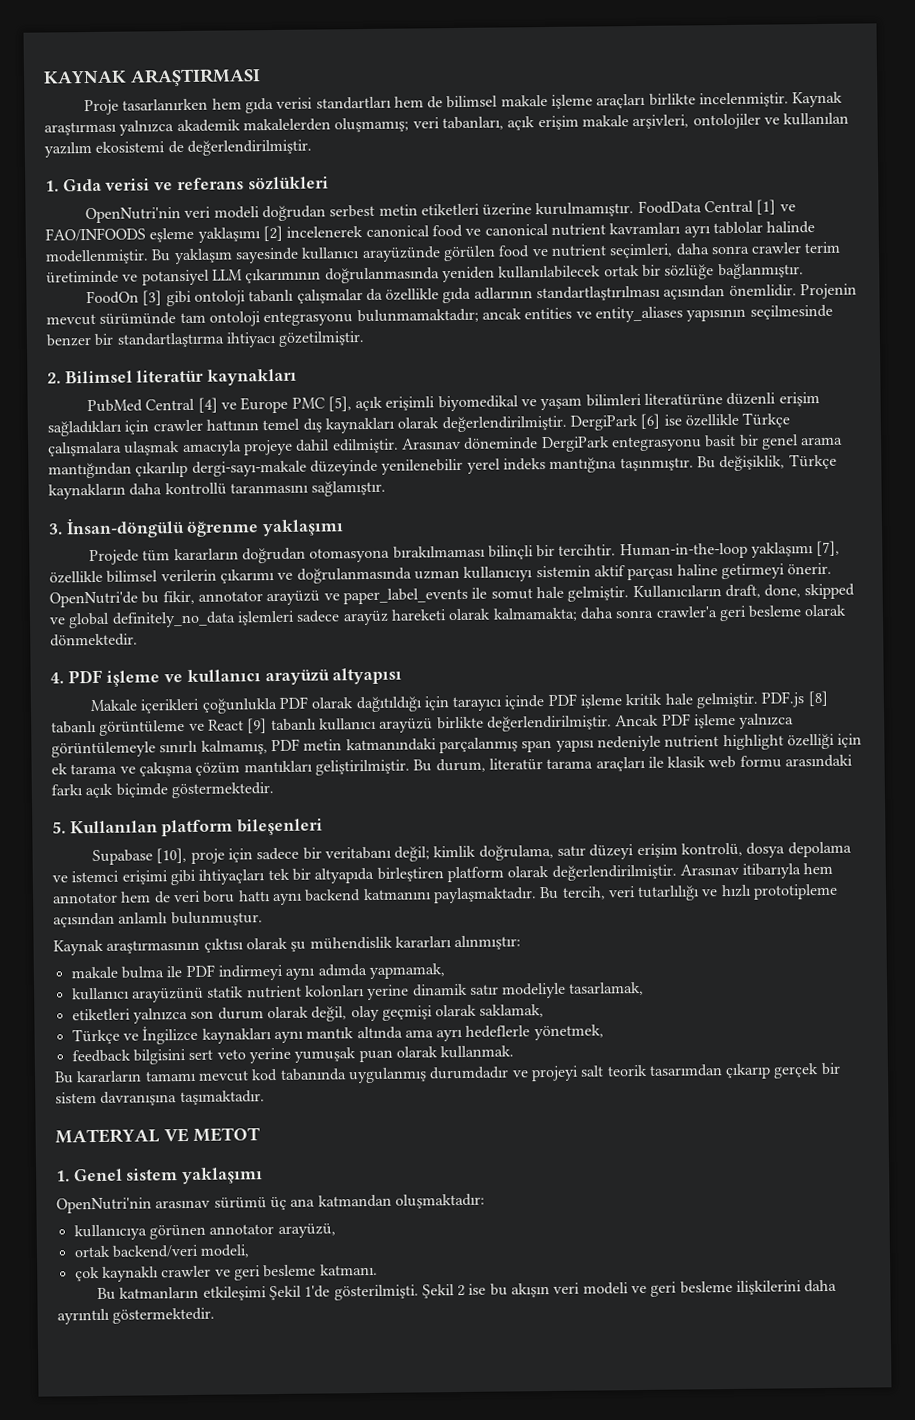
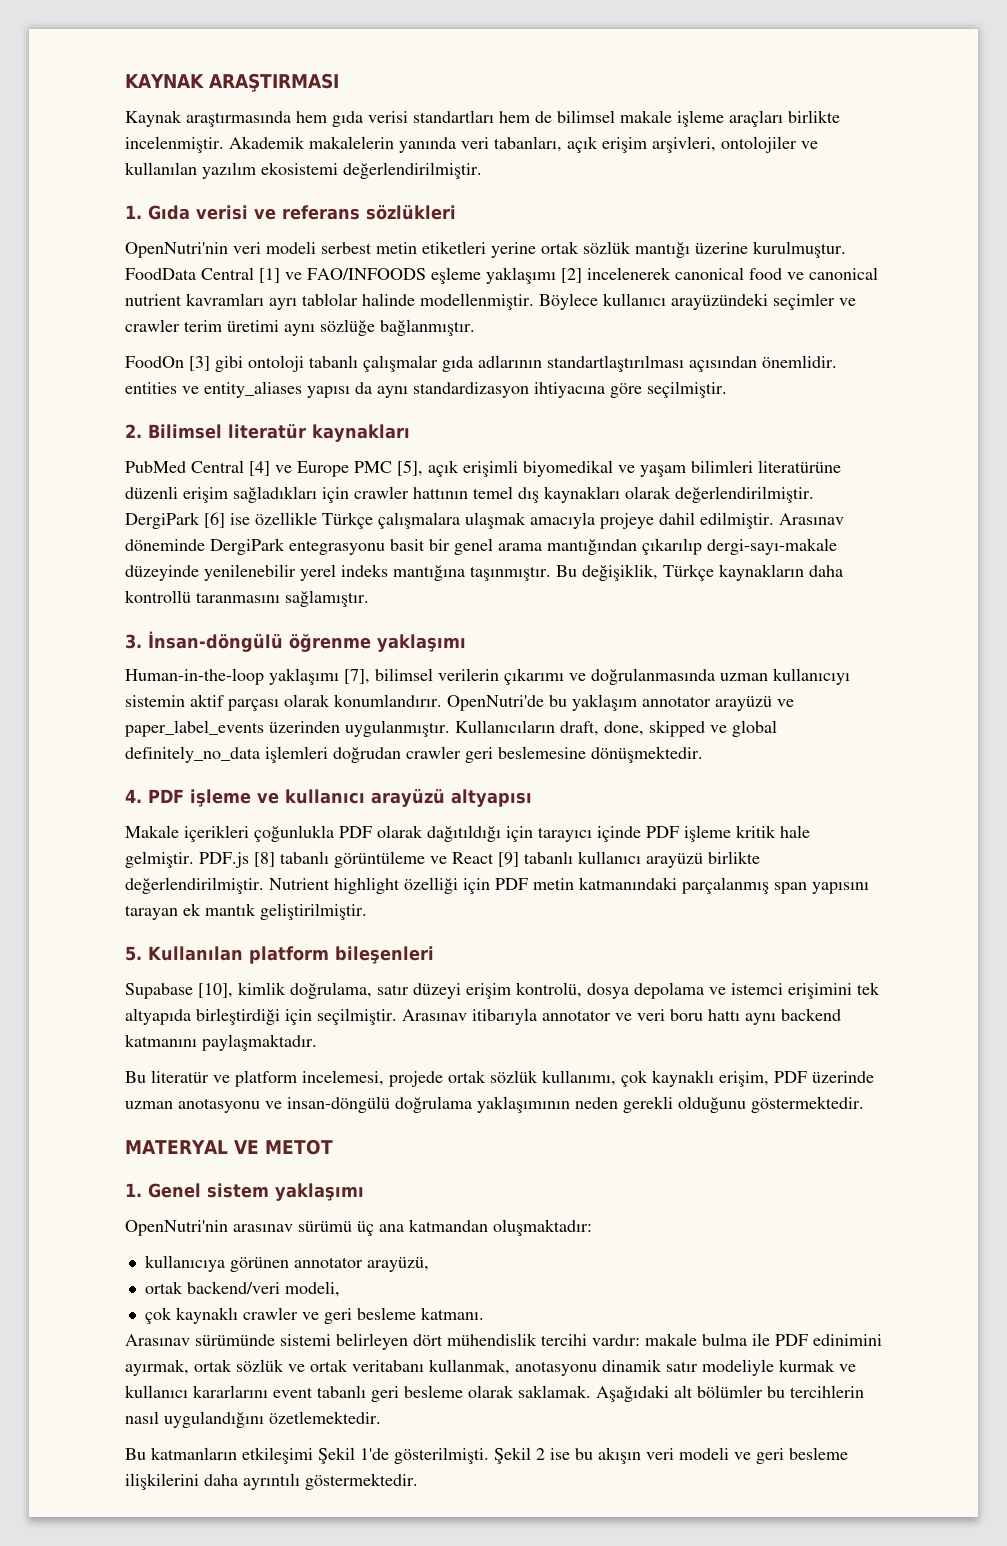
[83,98,209,116] Proje tasarlanırken -> [125,110,291,127] Kaynak araştırmasında
[792,91,844,108] [44,117,410,136] Kaynak araştırması yalnızca akademik makalelerden oluşmamış; -> [229,136,456,153] Akademik makalelerin yanında
[581,115,629,127] makale -> (647, 145) none
[167,140,184,154] de -> (338, 168) none
[261,205,326,222] doğrudan -> (316, 247) none
[482,202,635,218] üzerine kurulmamıştır. -> [491,241,846,258] yerine ortak sözlük mantığı üzerine kurulmuştur.
[151,241,841,265] [46,264,661,286] Bu yaklaşım sayesinde kullanıcı arayüzünde görülen food ve nutrient seçimleri, daha sonra crawler terim üretiminde ve potansiyel LLM çıkarımının doğrulanmasında yeniden kullanılabilecek ortak bir -> [539,293,856,310] [125,319,315,336] Böylece kullanıcı arayüzündeki seçimler ve crawler terim üretimi aynı
[365,288,440,301] da özellikle -> (438, 363) none
[800,283,858,300] [46,304,833,327] [46,330,365,348] Projenin mevcut sürümünde tam ontoloji entegrasyonu bulunmamaktadır; ancak entities ve entity_aliases yapısının seçilmesinde benzer bir standartlaştırma ihtiyacı gözetilmiştir. -> [125,381,727,398] entities ve entity_aliases yapısı da aynı standardizasyon ihtiyacına göre seçilmiştir.
[88,544,617,566] Projede tüm kararların doğrudan otomasyona bırakılmaması bilinçli bir tercihtir. -> (466, 643) none
[49,570,103,584] özellikle -> (370, 676) none
[676,562,833,580] haline getirmeyi önerir. -> [284,694,442,707] olarak konumlandırır.
[162,590,195,605] fikir, -> [572,694,637,711] yaklaşım
[471,586,630,602] ile somut hale gelmiştir. -> [269,720,450,737] üzerinden uygulanmıştır.
[296,604,847,626] [50,633,138,647] sadece arayüz hareketi olarak kalmamakta; daha sonra crawler'a geri besleme olarak dönmektedir. -> [333,746,703,763] doğrudan crawler geri beslemesine dönüşmektedir.
[615,713,795,729] [51,740,268,758] Ancak PDF işleme yalnızca görüntülemeyle sınırlı kalmamış, -> [269,877,490,894] Nutrient highlight özelliği için
[555,733,863,752] [51,754,854,777] [51,782,274,799] yapısı nedeniyle nutrient highlight özelliği için ek tarama ve çakışma çözüm mantıkları geliştirilmiştir. Bu durum, literatür tarama araçları ile klasik web formu arasındaki farkı açık biçimde göstermektedir. -> [812,882,869,894] [125,903,367,920] yapısını tarayan ek mantık geliştirilmiştir.
[190,846,431,864] proje için sadece bir veritabanı değil; -> (233, 990) none
[121,862,834,886] [52,891,171,904] erişimi gibi ihtiyaçları tek bir altyapıda birleştiren platform olarak değerlendirilmiştir. Arasınav itibarıyla hem annotator hem de -> [788,982,880,999] [125,1008,632,1025] erişimini tek altyapıda birleştirdiği için seçilmiştir. Arasınav itibarıyla annotator ve
[539,883,839,902] [53,911,263,928] [53,935,522,956] [70,963,445,981] [71,981,645,1003] [71,1004,545,1024] [71,1024,604,1045] [71,1045,515,1065] [54,1062,841,1084] [55,1090,265,1106] Bu tercih, veri tutarlılığı ve hızlı prototipleme açısından anlamlı bulunmuştur. // Kaynak araştırmasının çıktısı olarak şu mühendislik kararları alınmıştır: // makale bulma ile PDF indirmeyi aynı adımda yapmamak, // kullanıcı arayüzünü statik nutrient kolonları yerine dinamik satır modeliyle tasarlamak, // etiketleri yalnızca son durum olarak değil, olay geçmişi olarak saklamak, // Türkçe ve İngilizce kaynakları aynı mantık altında ama ayrı hedeflerle yönetmek, // feedback bilgisini sert veto yerine yumuşak puan olarak kullanmak. // Bu kararların tamamı mevcut kod tabanında uygulanmış durumdadır ve projeyi salt teorik tasarımdan çıkarıp gerçek bir sistem davranışına taşımaktadır. -> [125,1070,874,1087] [125,1096,864,1113] // Bu literatür ve platform incelemesi, projede ortak sözlük kullanımı, çok kaynaklı erişim, PDF üzerinde uzman anotasyonu ve insan-döngülü doğrulama yaklaşımının neden gerekli olduğunu göstermektedir.
(378, 1269) none -> [125,1333,882,1350] [125,1359,856,1376] [125,1385,864,1402] [125,1411,381,1428] // Arasınav sürümünde sistemi belirleyen dört mühendislik tercihi vardır: makale bulma ile PDF edinimini ayırmak, ortak sözlük ve ortak veritabanı kullanmak, anotasyonu dinamik satır modeliyle kurmak ve kullanıcı kararlarını event tabanlı geri besleme olarak saklamak. Aşağıdaki alt bölümler bu tercihlerin nasıl uygulandığını özetlemektedir.

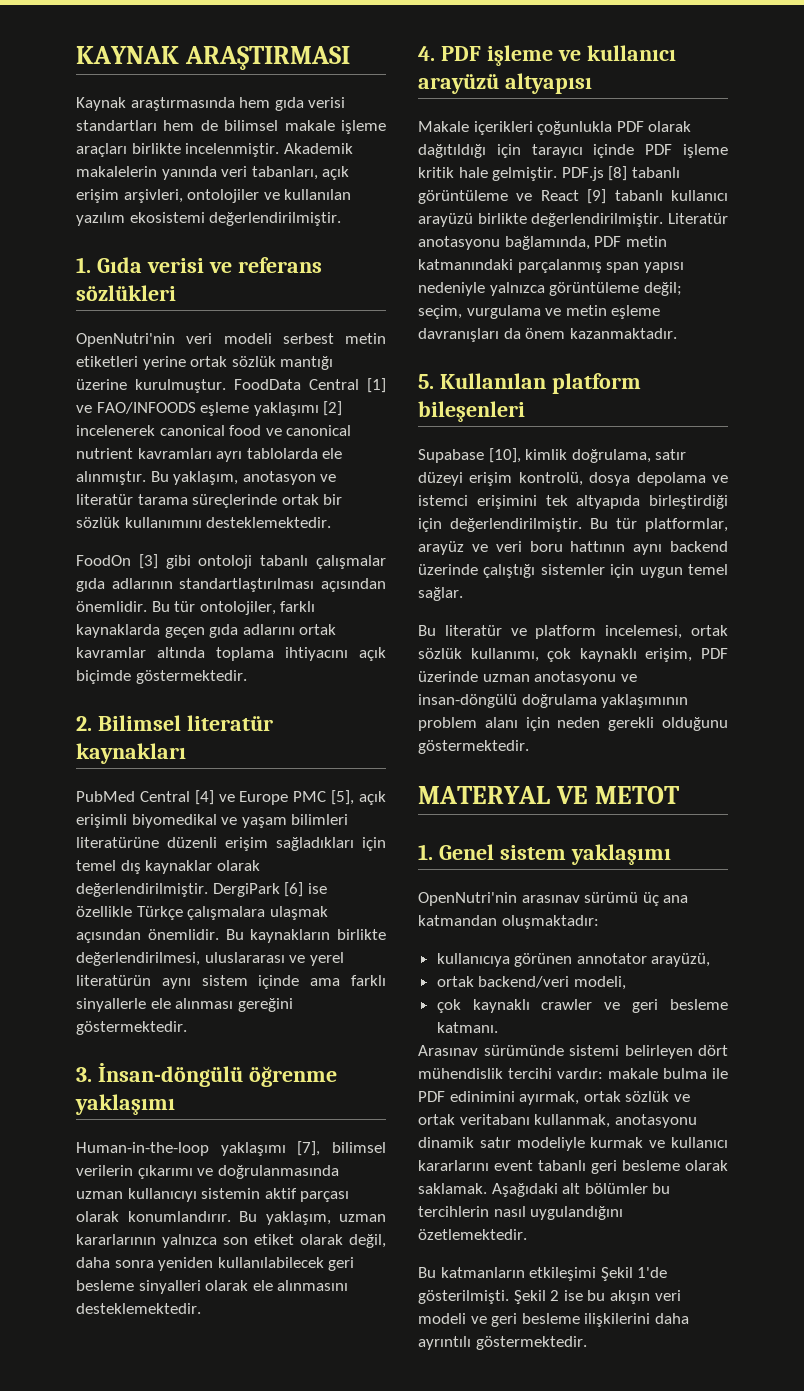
[302,293,856,310] [125,319,475,336] tablolar halinde modellenmiştir. Böylece kullanıcı arayüzündeki seçimler ve crawler terim üretimi aynı sözlüğe bağlanmıştır. -> [246,448,343,459] [76,471,337,485] [76,494,343,508] [76,517,332,528] tablolarda ele alınmıştır. Bu yaklaşım, anotasyon ve literatür tarama süreçlerinde ortak bir sözlük kullanımını desteklemektedir.
[125,381,727,398] entities ve entity_aliases yapısı da aynı standardizasyon ihtiyacına göre seçilmiştir. -> [151,601,316,615] [76,624,337,638] [76,647,386,661] [76,670,247,684] Bu tür ontolojiler, farklı kaynaklarda geçen gıda adlarını ortak kavramlar altında toplama ihtiyacını açık biçimde göstermektedir.
[354,486,468,499] crawler hattının -> (386, 844) none
[544,486,620,503] kaynakları -> [145,860,213,874] kaynaklar
[530,512,844,529] [125,538,837,555] [125,564,843,581] [125,590,369,607] amacıyla projeye dahil edilmiştir. Arasınav döneminde DergiPark entegrasyonu basit bir genel arama mantığından çıkarılıp dergi-sayı-makale düzeyinde yenilenebilir yerel indeks mantığına taşınmıştır. Bu değişiklik, Türkçe kaynakların daha kontrollü taranmasını sağlamıştır. -> [76,929,386,943] [76,952,344,966] [76,975,386,989] [76,998,293,1012] [76,1021,187,1035] açısından önemlidir. Bu kaynakların birlikte değerlendirilmesi, uluslararası ve yerel literatürün aynı sistem içinde ama farklı sinyallerle ele alınması gereğini göstermektedir.
[447,694,794,711] [125,720,777,737] [125,746,703,763] OpenNutri'de bu yaklaşım annotator arayüzü ve paper_label_events üzerinden uygulanmıştır. Kullanıcıların draft, done, skipped ve global definitely_no_data işlemleri doğrudan crawler geri beslemesine dönüşmektedir. -> [239,1211,386,1225] [76,1234,386,1248] [76,1257,355,1271] [76,1280,349,1294] [76,1303,201,1314] Bu yaklaşım, uzman kararlarının yalnızca son etiket olarak değil, daha sonra yeniden kullanılabilecek geri besleme sinyalleri olarak ele alınmasını desteklemektedir.
[269,877,490,894] Nutrient highlight özelliği için -> [668,213,728,224] [418,236,590,250] Literatür anotasyonu bağlamında,
[812,882,869,894] [125,903,367,920] yapısını tarayan ek mantık geliştirilmiştir. -> [643,262,684,273] [418,282,682,296] [418,305,661,319] [418,328,677,342] yapısı nedeniyle yalnızca görüntüleme değil; seçim, vurgulama ve metin eşleme davranışları da önem kazanmaktadır.
[317,1008,611,1025] seçilmiştir. Arasınav itibarıyla annotator -> [450,518,728,532] [418,541,464,555] değerlendirilmiştir. Bu tür platformlar, arayüz
[708,1009,740,1021] hattı -> [570,541,626,552] hattının
[125,1034,317,1051] katmanını paylaşmaktadır. -> [418,564,728,578] [418,587,463,601] üzerinde çalıştığı sistemler için uygun temel sağlar.
[389,1071,443,1087] projede -> (683, 632) none
(570, 1104) none -> [418,717,550,731] problem alanı için

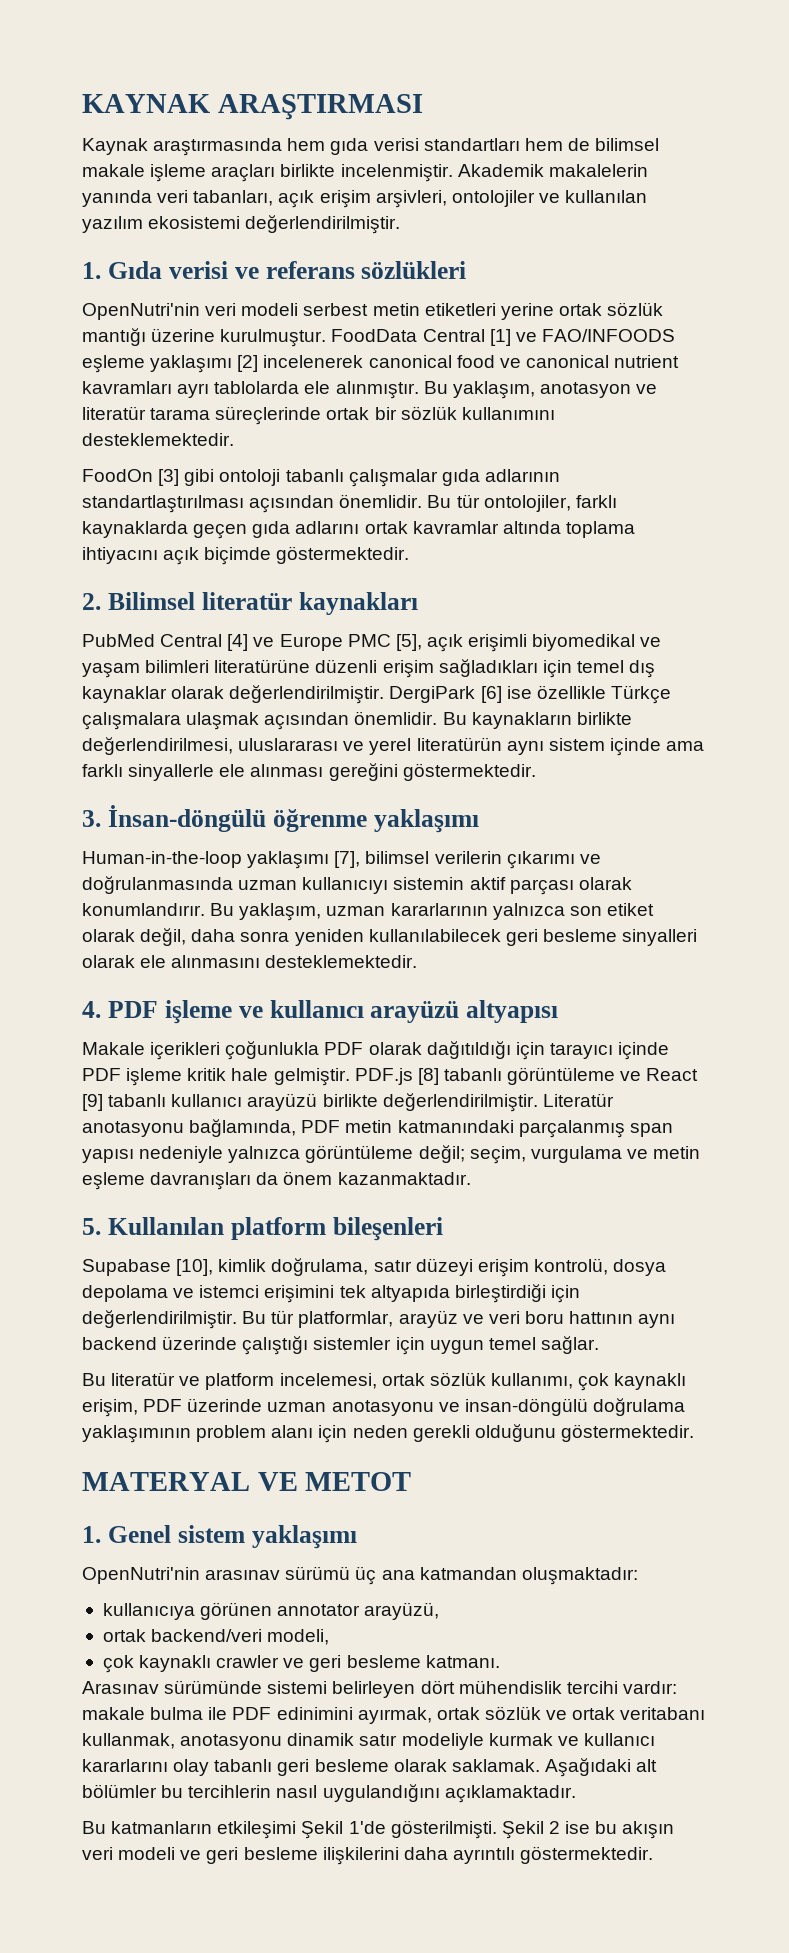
[494,1160,533,1171] event -> [173,1759,210,1776] olay
[418,1229,527,1240] özetlemektedir. -> [444,1785,576,1803] açıklamaktadır.

